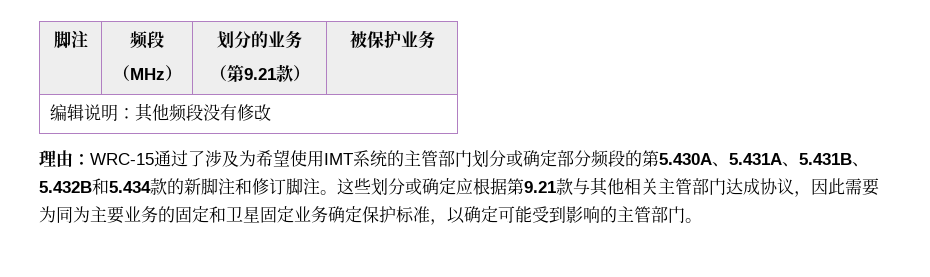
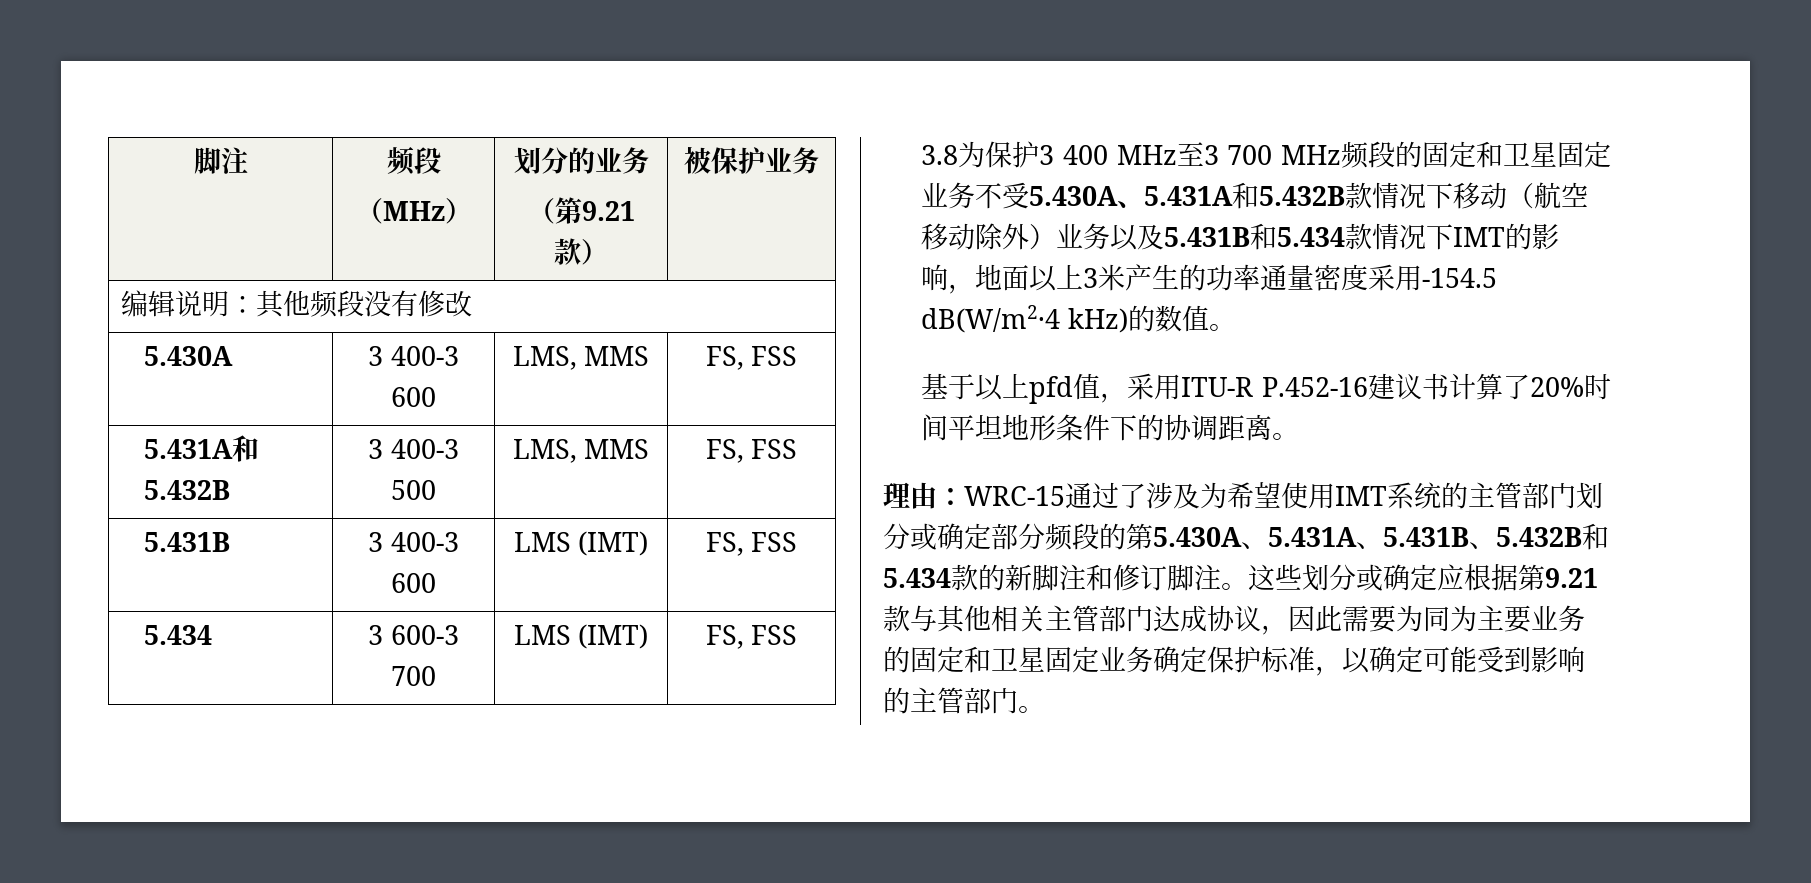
(271, 112) none -> [143,346,233,366] [368,346,459,366] [391,387,436,407] [512,346,650,370] [705,346,798,370] [143,435,259,462] [143,480,230,500] [368,439,459,459] [391,480,436,500] [512,439,650,463] [705,439,798,463] [143,532,230,552] [368,532,459,552] [391,573,436,593] [513,531,649,556] [705,532,798,556] [143,625,212,645] [368,625,459,645] [391,666,436,686] [513,624,649,649] [705,625,798,649] [921,141,1611,169] [921,182,1589,209] [921,223,1560,251] [921,264,1498,294] [921,305,1236,333] [921,373,1611,404] [921,414,1300,441] // 5.430A | 3 400-3 600 | LMS, MMS | FS, FSS // 5.431A和5.432B | 3 400-3 500 | LMS, MMS | FS, FSS // 5.431B | 3 400-3 600 | LMS (IMT) | FS, FSS // 5.434 | 3 600-3 700 | LMS (IMT) | FS, FSS // 3.8为保护3 400 MHz至3 700 MHz频段的固定和卫星固定业务不受5.430A、5.431A和5.432B款情况下移动（航空移动除外）业务以及5.431B和5.434款情况下IMT的影响，地面以上3米产生的功率通量密度采用-154.5 dB(W/m2·4 kHz)的数值。 // 基于以上pfd值，采用ITU-R P.452-16建议书计算了20%时间平坦地形条件下的协调距离。

